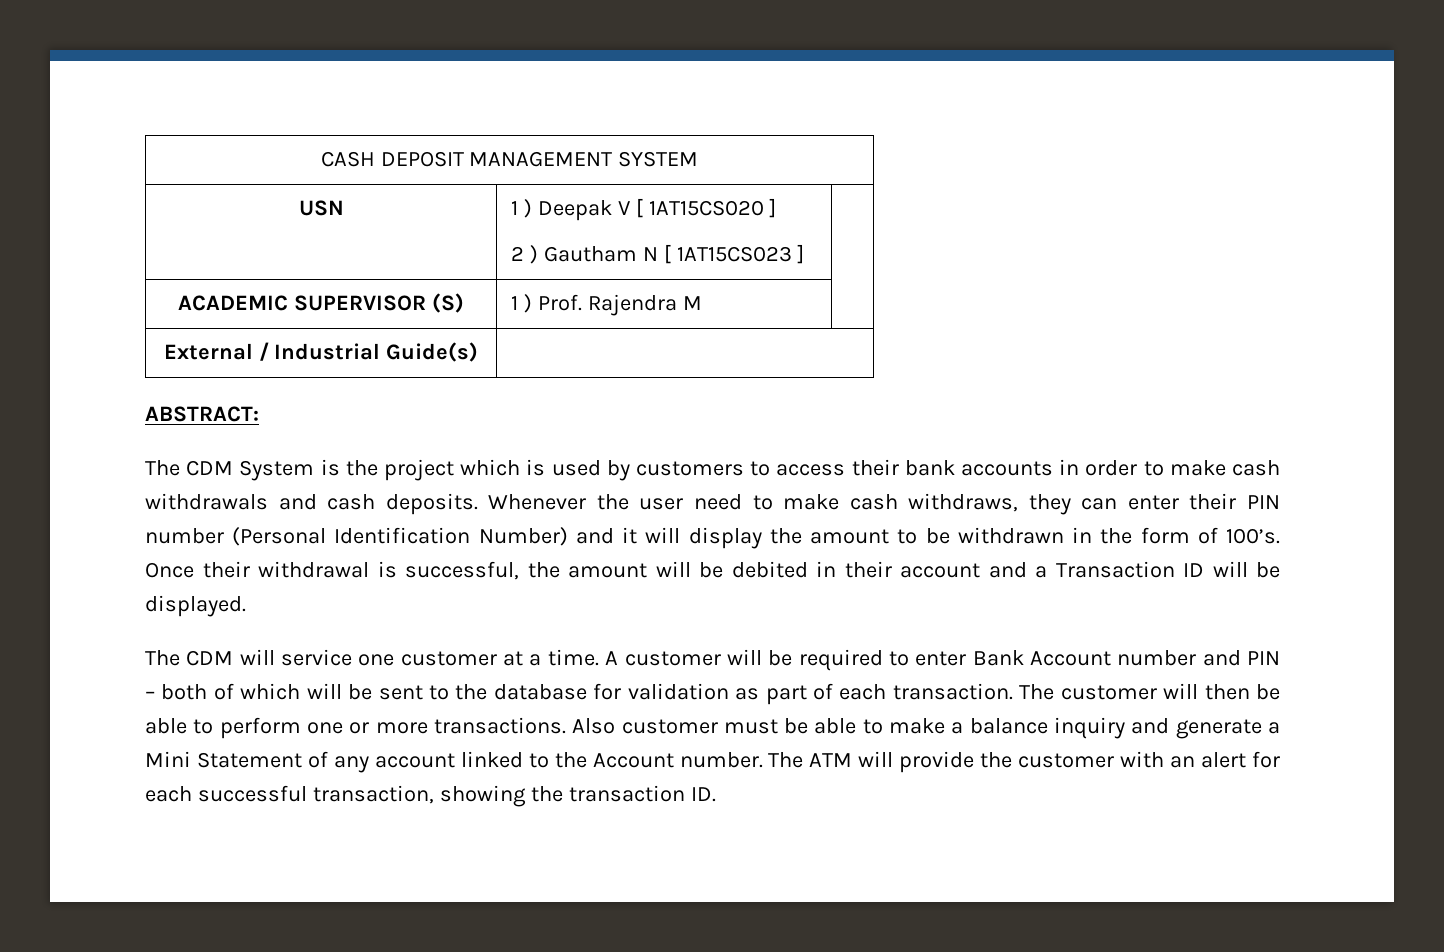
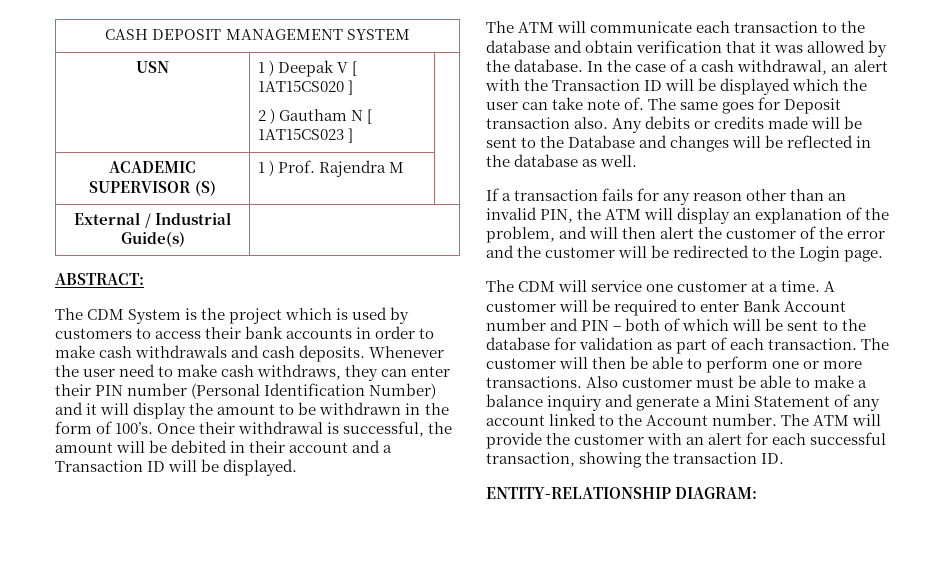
(246, 606) none -> [486,21,866,33] [486,40,888,57] [486,59,888,75] [485,78,868,95] [486,97,842,114] [486,116,863,133] [486,135,872,152] [486,154,638,167] [486,188,847,205] [486,207,890,224] [486,226,886,243] [486,245,884,262] // The ATM will communicate each transaction to the database and obtain verification that it was allowed by the database. In the case of a cash withdrawal, an alert with the Transaction ID will be displayed which the user can take note of. The same goes for Deposit transaction also. Any debits or credits made will be sent to the Database and changes will be reflected in the database as well. // If a transaction fails for any reason other than an invalid PIN, the ATM will display an explanation of the problem, and will then alert the customer of the error and the customer will be redirected to the Login page.
(716, 794) none -> [486,487,758,499] // ENTITY-RELATIONSHIP DIAGRAM:

